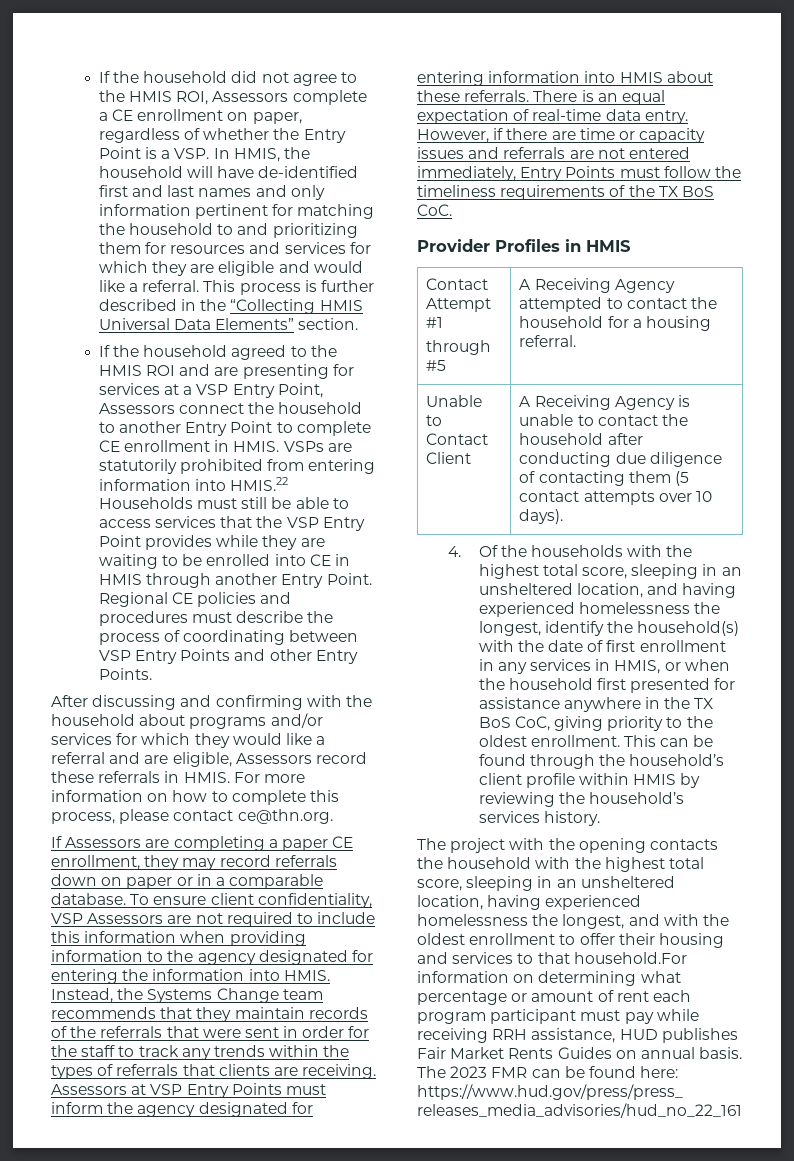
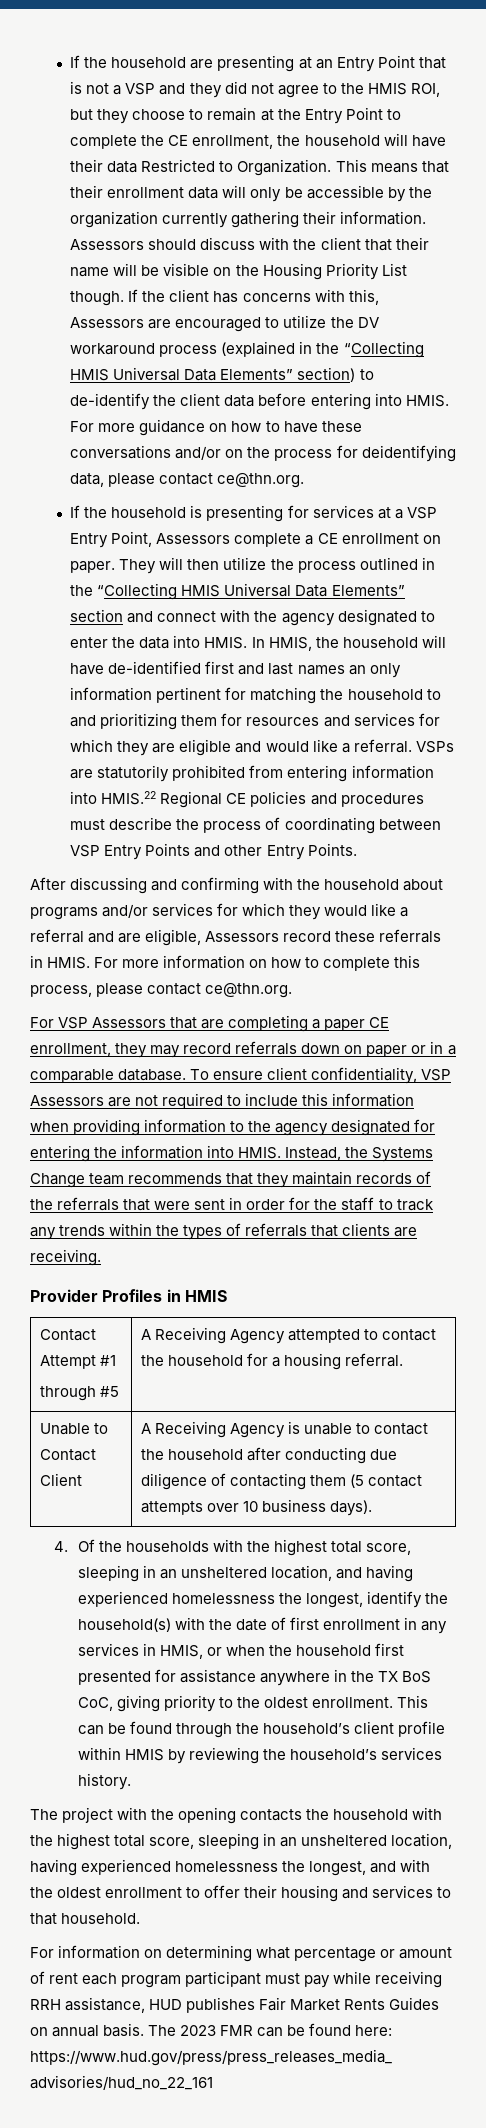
[98,71,228,83] If the household -> [70,55,446,72] [70,81,222,98] If the household are presenting at an Entry Point that is not a VSP and they
(209, 98) none -> [70,107,401,124] [70,133,446,149] [70,159,449,176] [70,185,432,202] [70,211,427,228] [70,237,429,251] [70,263,407,280] [70,289,379,306] [70,315,379,332] [70,341,424,358] [70,367,374,382] [70,393,449,410] [70,419,362,436] [70,445,456,462] [70,473,305,488] [70,505,437,522] [70,531,153,548] but they choose to remain at the Entry Point to complete the CE enrollment, the household will have their data Restricted to Organization. This means that their enrollment data will only be accessible by the organization currently gathering their information. Assessors should discuss with the client that their name will be visible on the Housing Priority List though. If the client has concerns with this, Assessors are encouraged to utilize the DV workaround process (explained in the “Collecting HMIS Universal Data Elements” section) to de-identify the client data before entering into HMIS. For more guidance on how to have these conversations and/or on the process for deidentifying data, please contact ce@thn.org. // If the household is presenting for services at a VSP Entry Point,
[252,112,302,124] [98,128,346,143] [98,147,210,159] paper, regardless of whether the Entry Point is a VSP. -> [70,557,435,574] [70,583,405,600] [70,609,435,626] [70,635,248,649] paper. They will then utilize the process outlined in the “Collecting HMIS Universal Data Elements” section and connect with the agency designated to enter the data into HMIS.
[255,185,287,197] and -> [348,665,366,675] an
[203,280,374,295] [98,299,363,314] [98,318,359,330] [98,345,337,360] [98,364,354,379] [98,383,323,398] [98,402,363,414] [98,421,371,436] [98,440,280,452] This process is further described in the “Collecting HMIS Universal Data Elements” section. // If the household agreed to the HMIS ROI and are presenting for services at a VSP Entry Point, Assessors connect the household to another Entry Point to complete CE enrollment in HMIS. -> (412, 746) none
[98,497,349,509] [98,516,365,531] [98,535,325,550] [98,554,350,569] [98,573,372,588] Households must still be able to access services that the VSP Entry Point provides while they are waiting to be enrolled into CE in HMIS through another Entry Point. -> (157, 798) none
[51,836,142,848] If Assessors -> [30,1017,198,1029] For VSP Assessors that
[51,1083,326,1098] [51,1102,313,1117] [417,71,713,86] [417,90,665,105] [417,109,688,124] [417,128,706,143] [417,147,690,159] [417,166,741,181] [417,185,714,200] [417,204,452,216] Assessors at VSP Entry Points must inform the agency designated for entering information into HMIS about these referrals. There is an equal expectation of real-time data entry. However, if there are time or capacity issues and referrals are not entered immediately, Entry Points must follow the timeliness requirements of the TX BoS CoC. -> (101, 1257) none
(713, 496) none -> [261,1499,326,1512] business
[573,952,687,964] household.For -> [61,1913,141,1924] [30,1947,54,1958] household. // For

